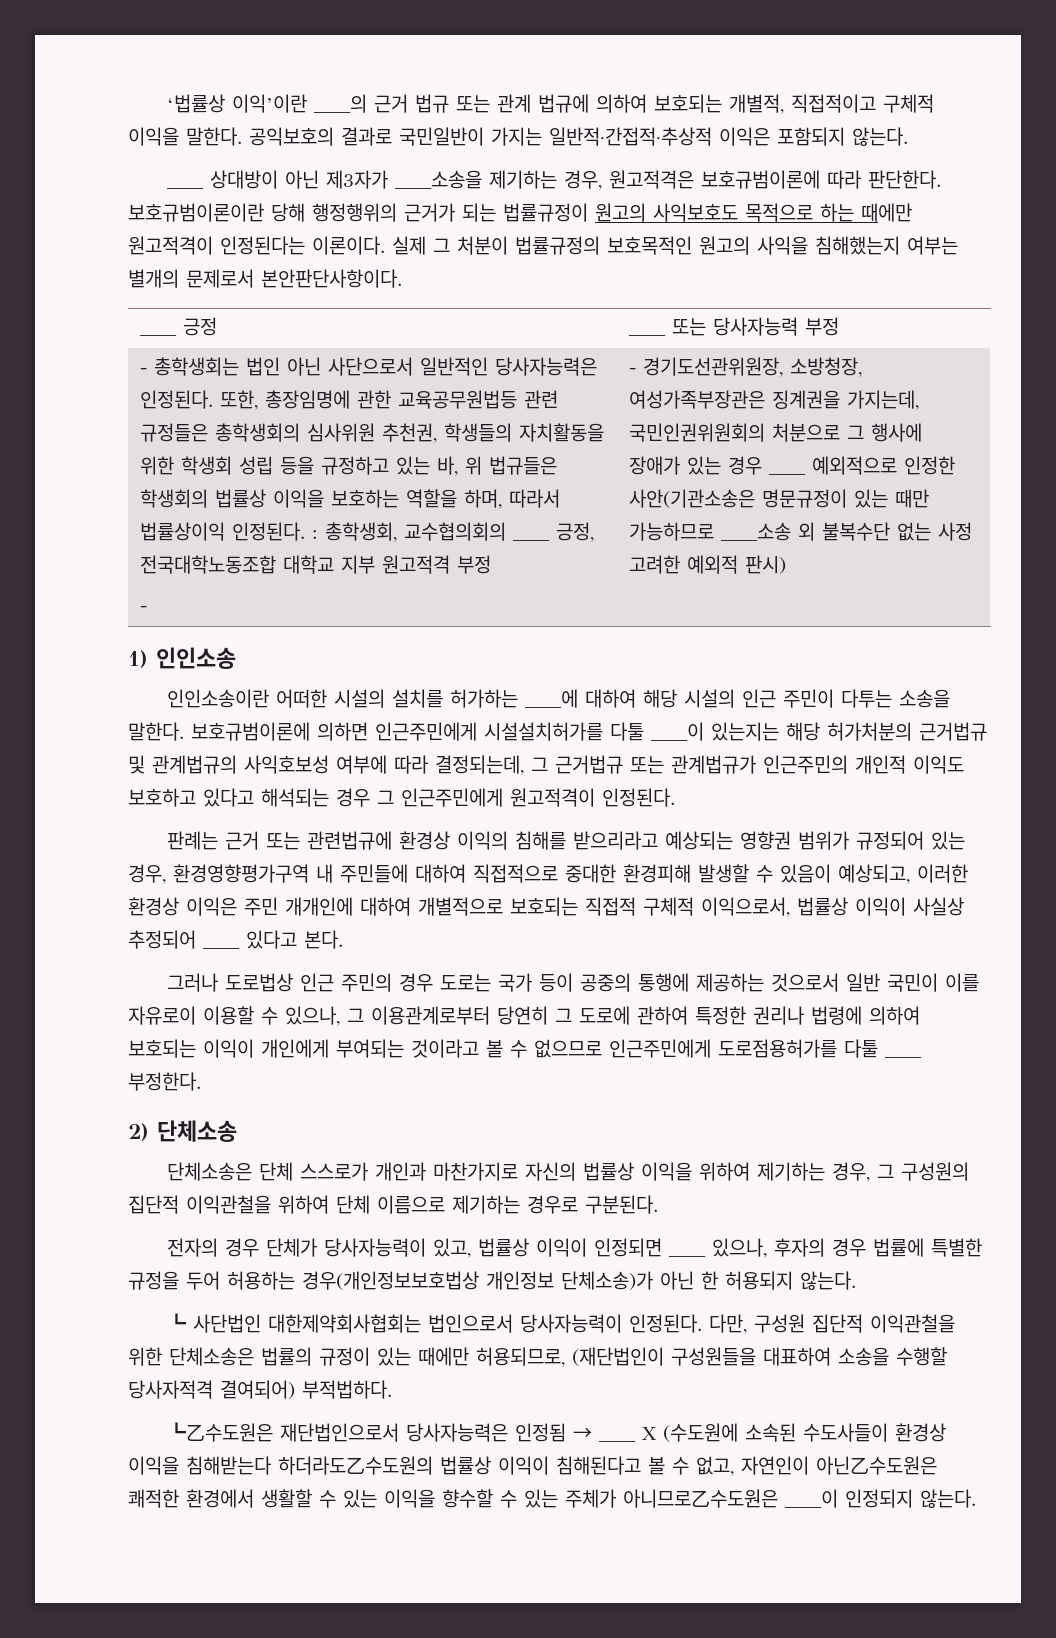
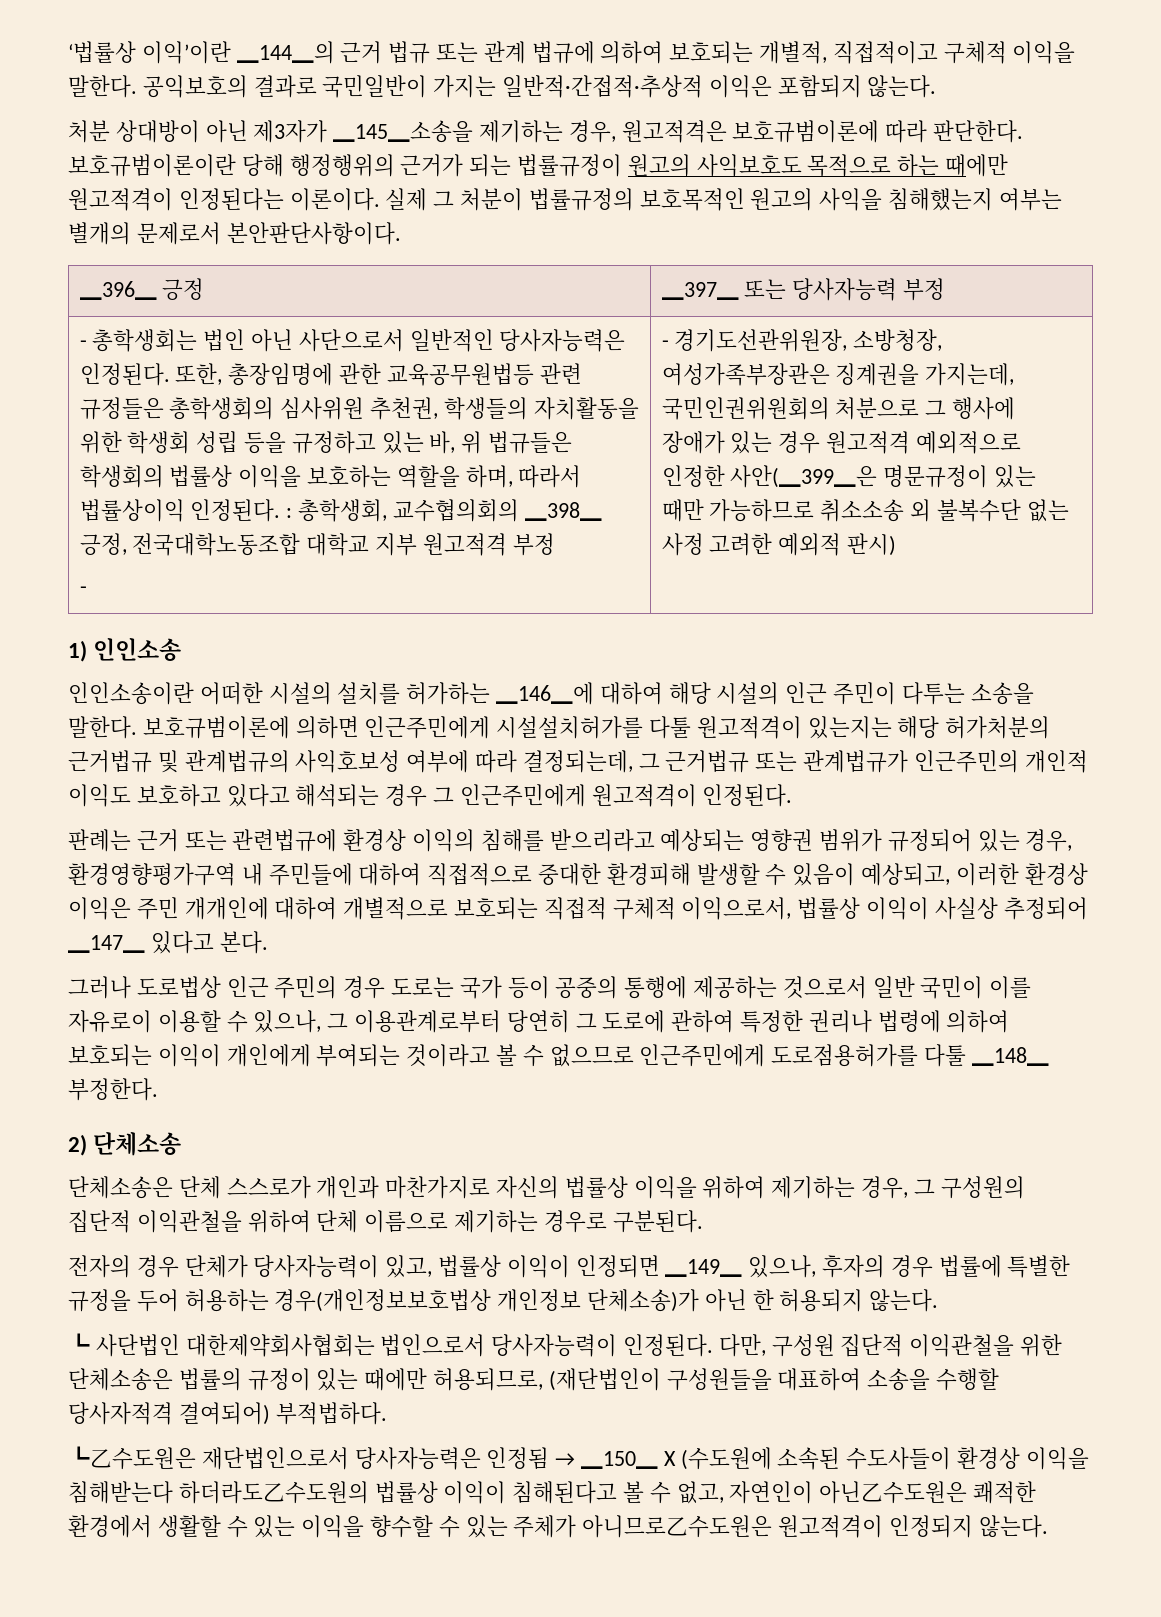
[314,94,368,113] ____의 -> [236,41,335,64] ▁144▁의
[167,187,205,189] ____ -> [68,120,110,143] 처분
[395,170,483,189] ____소송을 -> [333,120,474,143] ▁145▁소송을
[139,334,177,336] ____ -> [79,281,157,300] ▁396▁
[628,334,666,336] ____ -> [661,282,739,300] ▁397▁
[512,539,550,541] ____ -> [524,502,602,521] ▁398▁
[768,473,806,475] ____ -> [825,431,910,454] 원고적격
[628,489,755,508] 사안(기관소송은 -> [730,465,878,488] 사안(▁399▁은
[720,522,791,541] ____소송 -> [820,499,905,522] 취소소송
[525,689,579,708] ____에 -> [496,682,595,705] ▁146▁에
[651,722,704,741] ____이 -> [696,716,802,739] 원고적격이
[203,947,240,949] ____ -> [68,935,145,953] ▁147▁
[885,1056,922,1058] ____ -> [971,1047,1049,1066] ▁148▁
[669,1255,707,1257] ____ -> [665,1259,743,1277] ▁149▁
[599,1440,637,1442] ____ -> [581,1451,659,1469] ▁150▁
[785,1489,838,1508] ____이 -> [778,1515,884,1538] 원고적격이

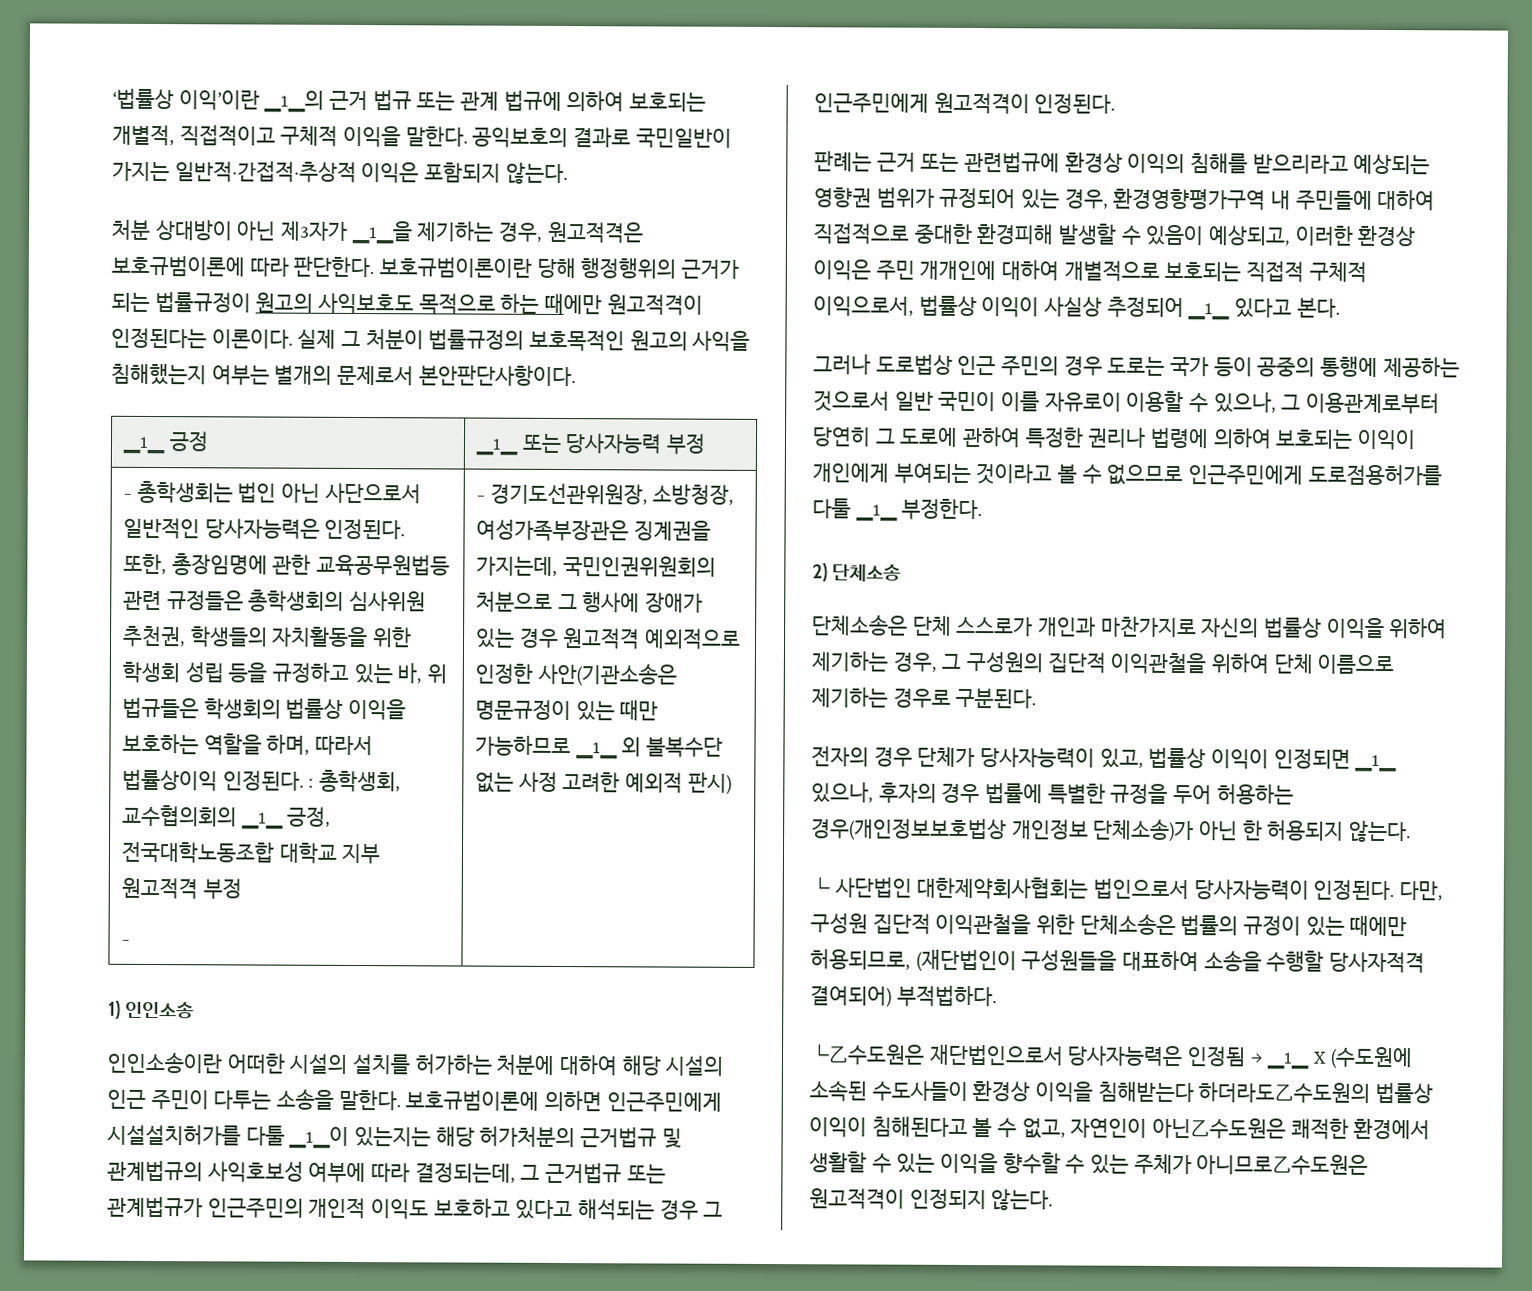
[236,41,335,64] ▁144▁의 -> [263,90,325,113] ▁1▁의
[333,120,474,143] ▁145▁소송을 -> [350,220,413,245] ▁1▁을
[79,281,157,300] ▁396▁ -> [121,436,166,455] ▁1▁
[661,282,739,300] ▁397▁ -> [474,438,519,456] ▁1▁
[524,502,602,521] ▁398▁ -> [240,812,284,830] ▁1▁
[730,465,878,488] 사안(▁399▁은 -> [536,662,677,687] 사안(기관소송은
[820,499,905,522] 취소소송 -> [574,742,618,760] ▁1▁
[496,682,595,705] ▁146▁에 -> [496,1054,555,1075] 처분에
[696,716,802,739] 원고적격이 -> [288,1126,350,1149] ▁1▁이
[68,935,145,953] ▁147▁ -> [1187,303,1231,321] ▁1▁
[971,1047,1049,1066] ▁148▁ -> [854,504,898,522] ▁1▁
[665,1259,743,1277] ▁149▁ -> [1354,754,1398,773] ▁1▁
[581,1451,659,1469] ▁150▁ -> [1266,1052,1311,1070] ▁1▁

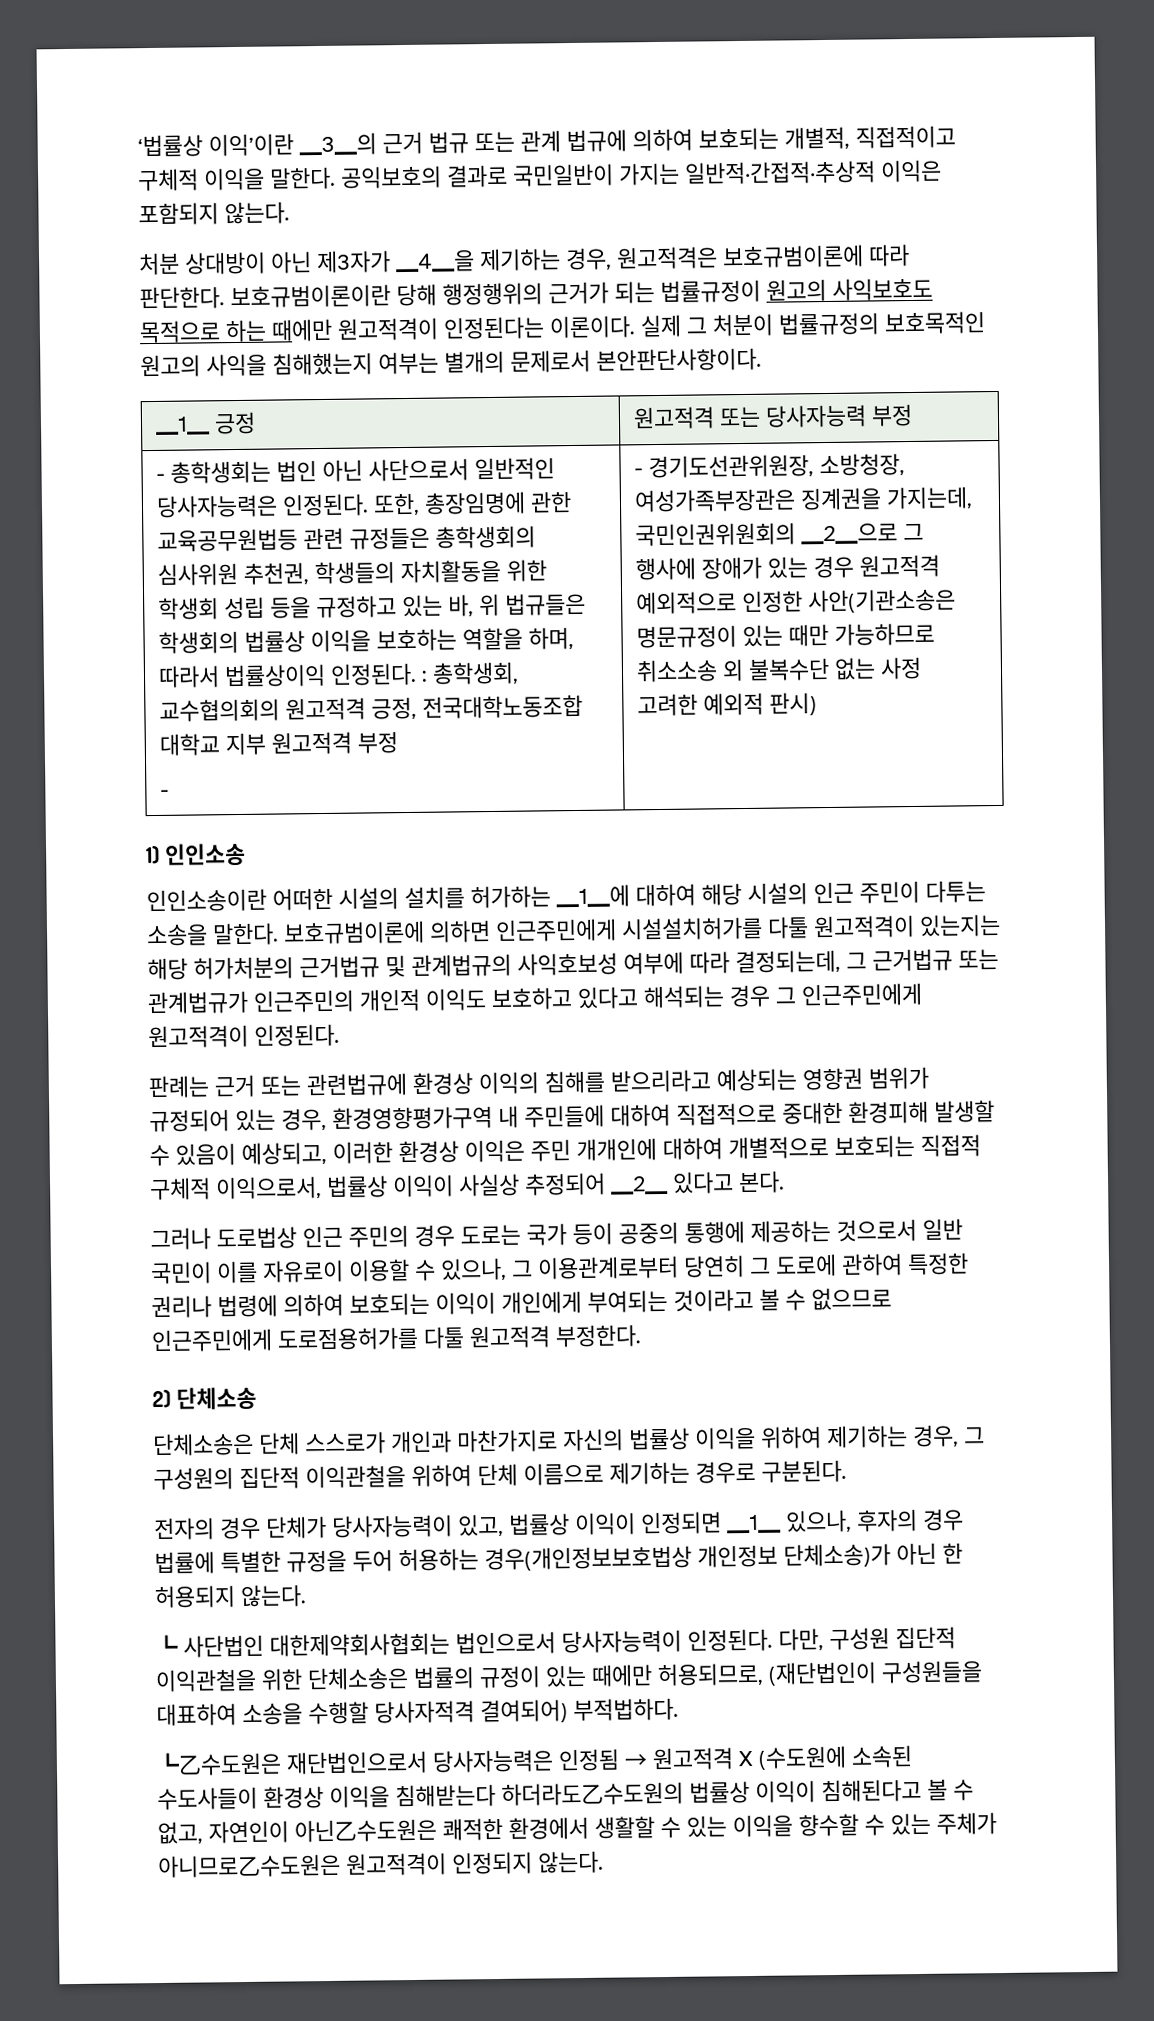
[263,90,325,113] ▁1▁의 -> [299,132,377,156] ▁3▁의
[350,220,413,245] ▁1▁을 -> [395,250,475,273] ▁4▁을
[474,438,519,456] ▁1▁ -> [633,406,716,430] 원고적격
[240,812,284,830] ▁1▁ -> [285,697,367,721] 원고적격
[475,591,553,612] 처분으로 -> [801,523,899,545] ▁2▁으로
[574,742,618,760] ▁1▁ -> [636,659,719,683] 취소소송
[496,1054,555,1075] 처분에 -> [556,884,630,908] ▁1▁에
[288,1126,350,1149] ▁1▁이 -> [813,914,915,939] 원고적격이
[1187,303,1231,321] ▁1▁ -> [610,1175,668,1195] ▁2▁
[854,504,898,522] ▁1▁ -> [469,1325,550,1349] 원고적격
[1266,1052,1311,1070] ▁1▁ -> [652,1747,734,1771] 원고적격

